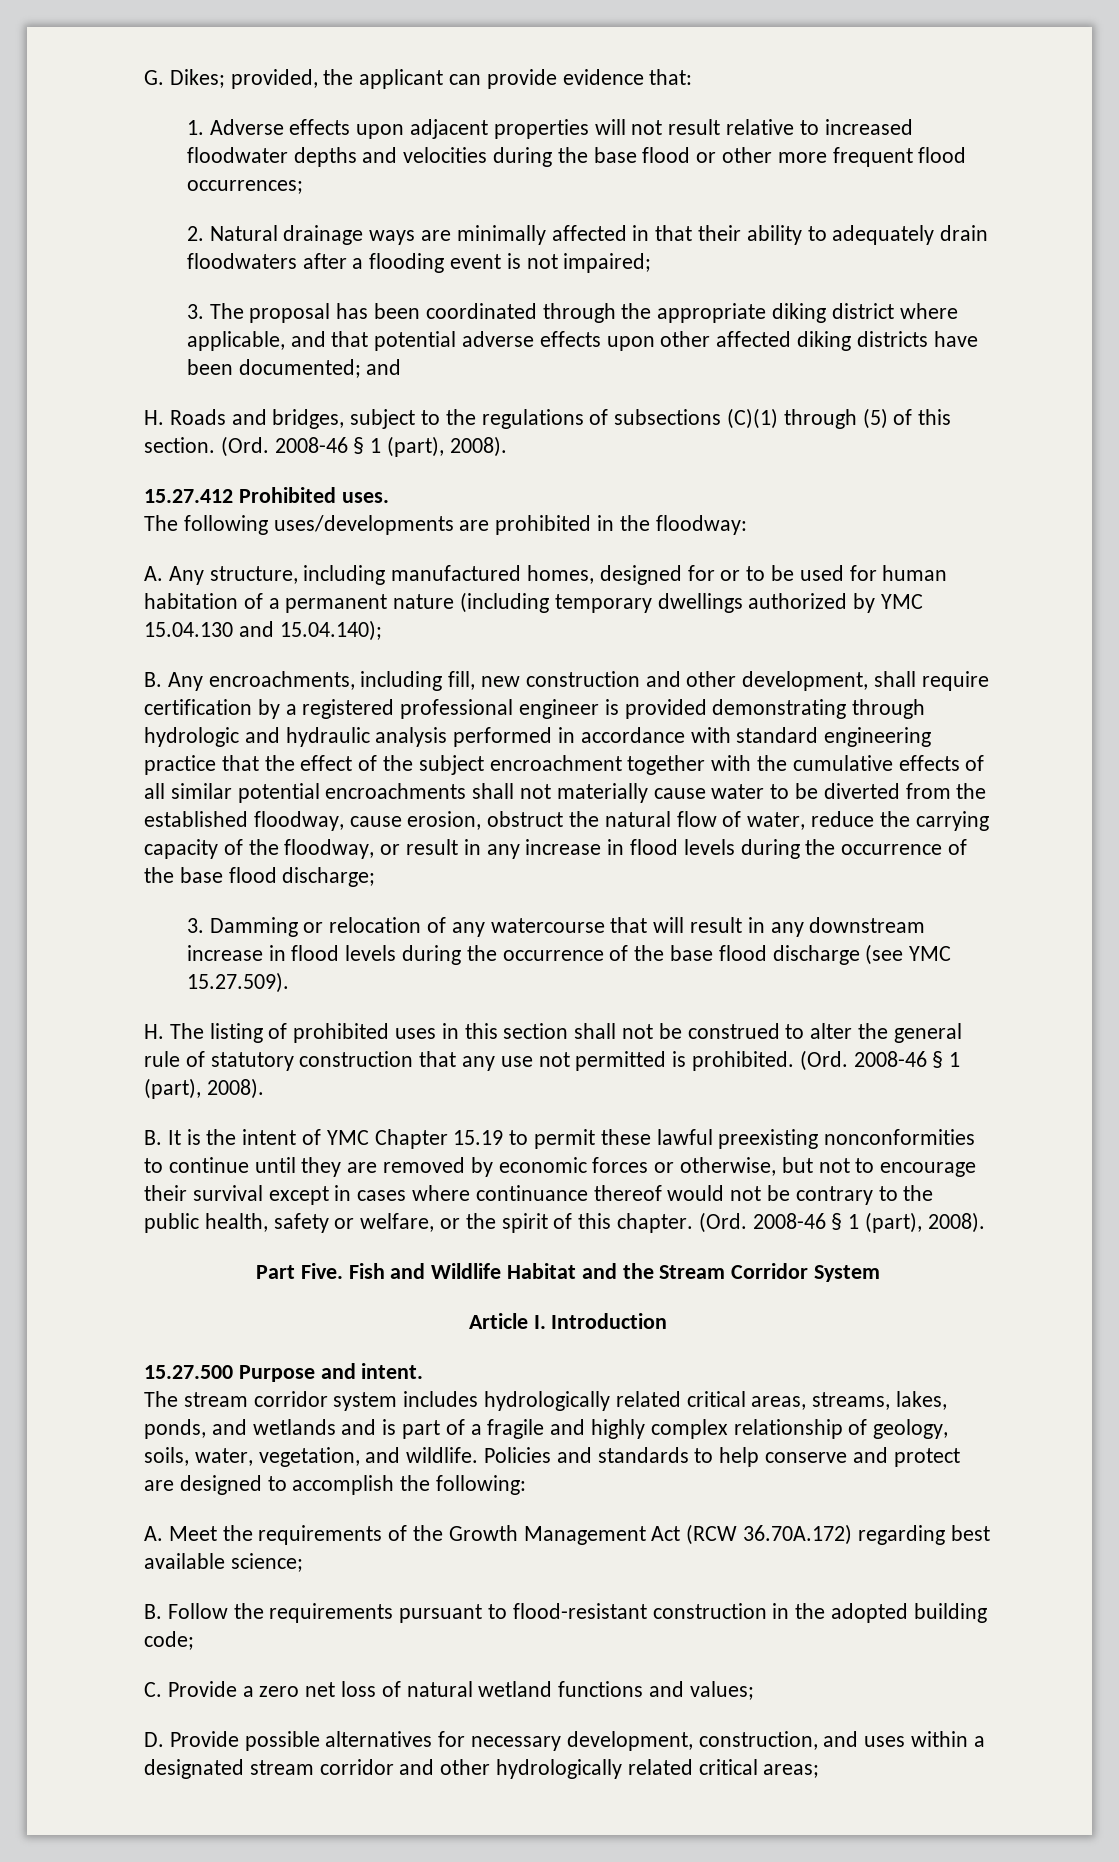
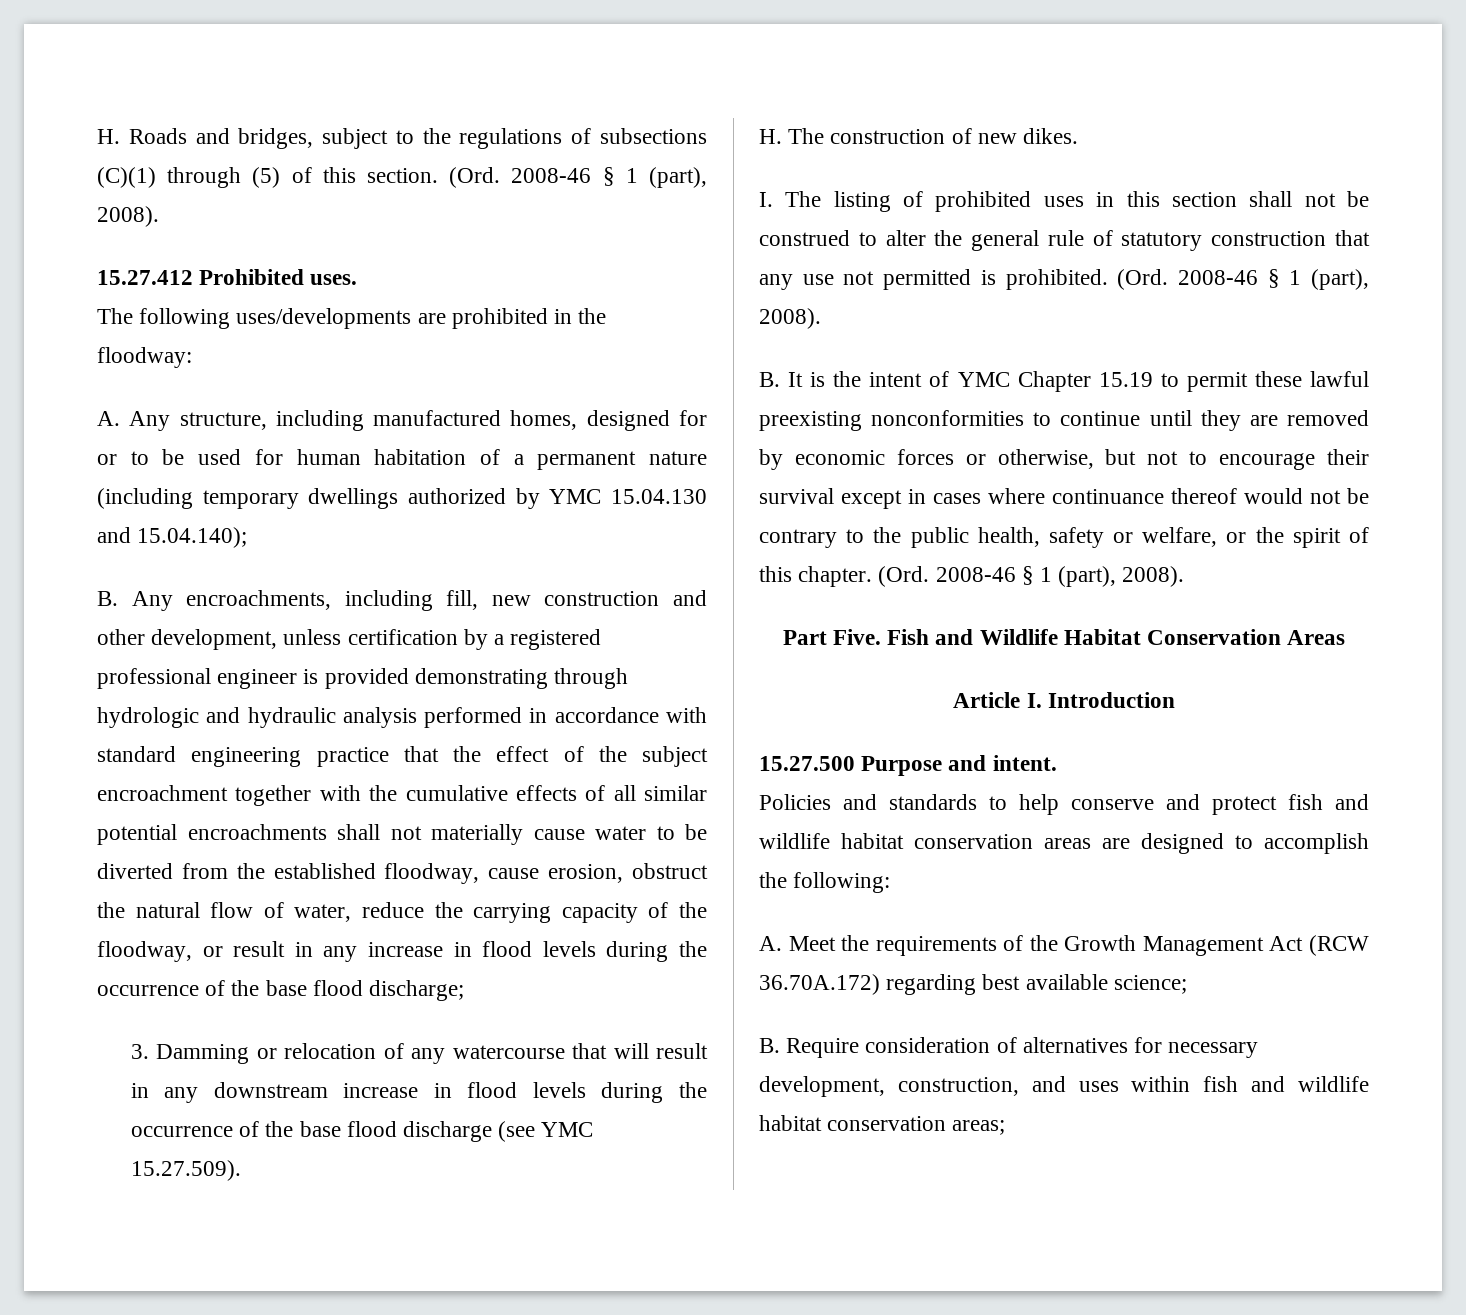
[144,69,693,89] [186,119,913,139] [186,147,967,167] [186,180,303,194] [186,225,989,245] [186,253,652,273] [186,303,958,323] [186,331,978,351] [186,359,402,378] G. Dikes; provided, the applicant can provide evidence that: // 1. Adverse effects upon adjacent properties will not result relative to increased floodwater depths and velocities during the base flood or other more frequent flood occurrences; // 2. Natural drainage ways are minimally affected in that their ability to adequately drain floodwaters after a flooding event is not impaired; // 3. The proposal has been coordinated through the appropriate diking district where applicable, and that potential adverse effects upon other affected diking districts have been documented; and // -> (97, 136) none
[874,671,989,691] shall require -> [283,629,342,645] unless
(204, 1031) none -> [830,128,1079,144] [759,191,822,207] construction of new dikes. // I. The
[581,1263,881,1282] and the Stream Corridor System -> [1147,629,1346,645] Conservation Areas
[144,1391,948,1411] [144,1419,949,1439] [144,1447,479,1467] The stream corridor system includes hydrologically related critical areas, streams, lakes, ponds, and wetlands and is part of a fragile and highly complex relationship of geology, soils, water, vegetation, and wildlife. -> (1057, 763) none
(960, 1457) none -> [1288,794,1369,810] [759,833,1091,849] fish and wildlife habitat conservation areas
[167,1603,987,1623] [144,1631,194,1650] [144,1681,754,1700] [144,1731,320,1751] Follow the requirements pursuant to flood-resistant construction in the adopted building code; // C. Provide a zero net loss of natural wetland functions and values; // D. Provide possible -> [786,1037,1017,1058] Require consideration of
[973,1736,985,1747] [144,1759,758,1779] a designated stream corridor and other hydrologically related critical -> [1203,1076,1369,1092] [759,1115,947,1131] fish and wildlife habitat conservation

